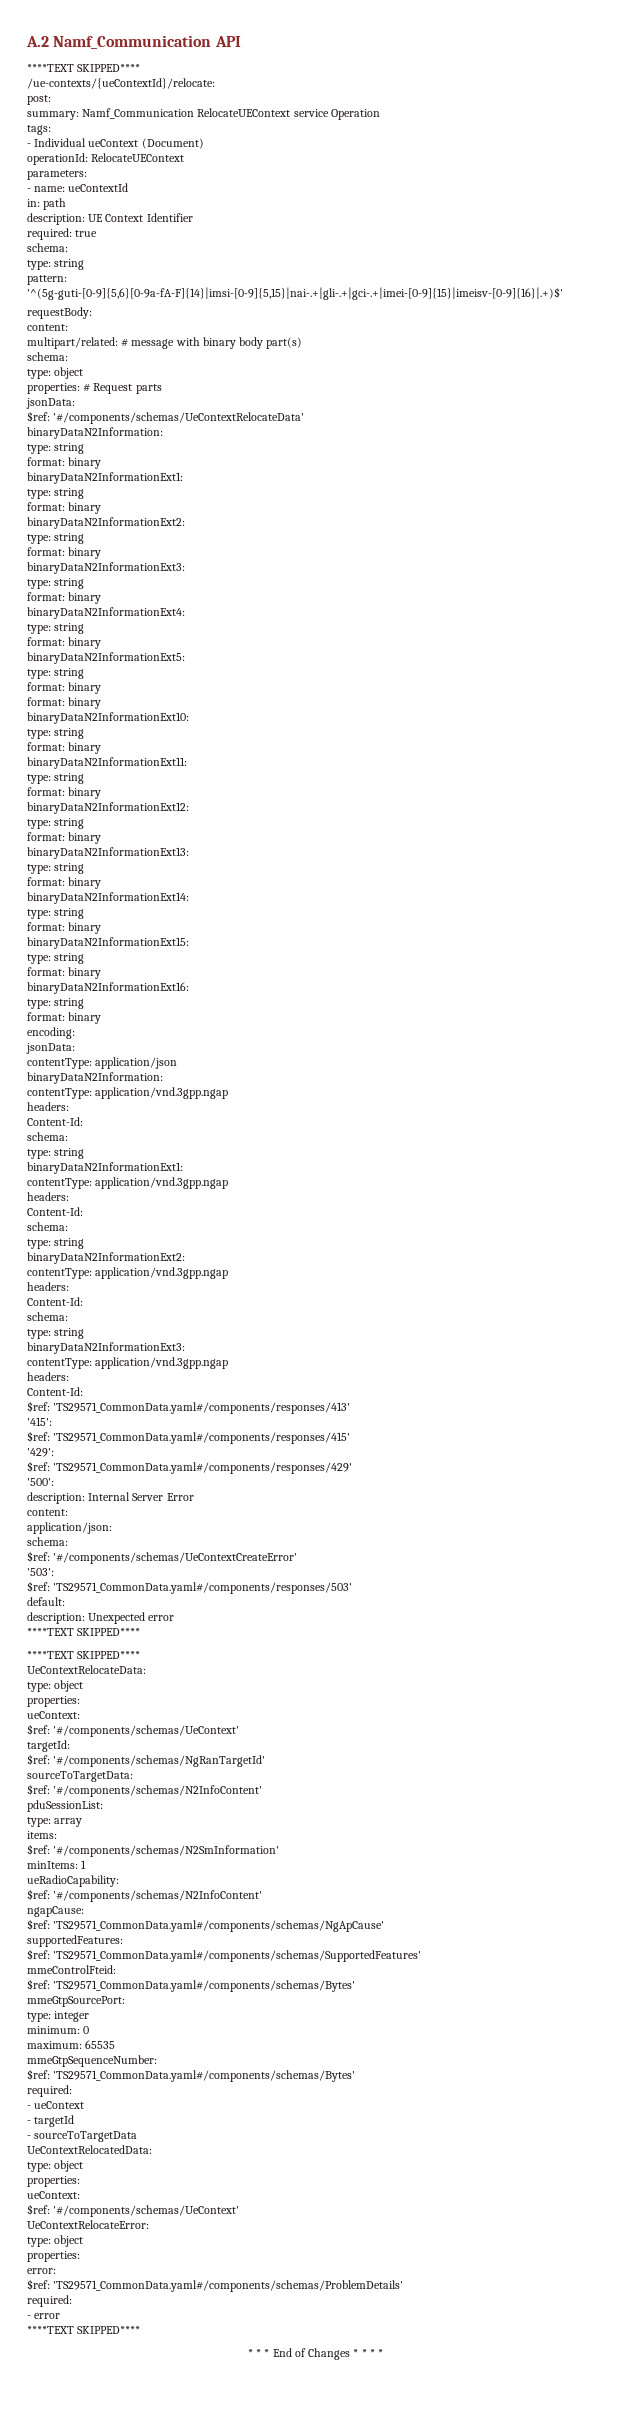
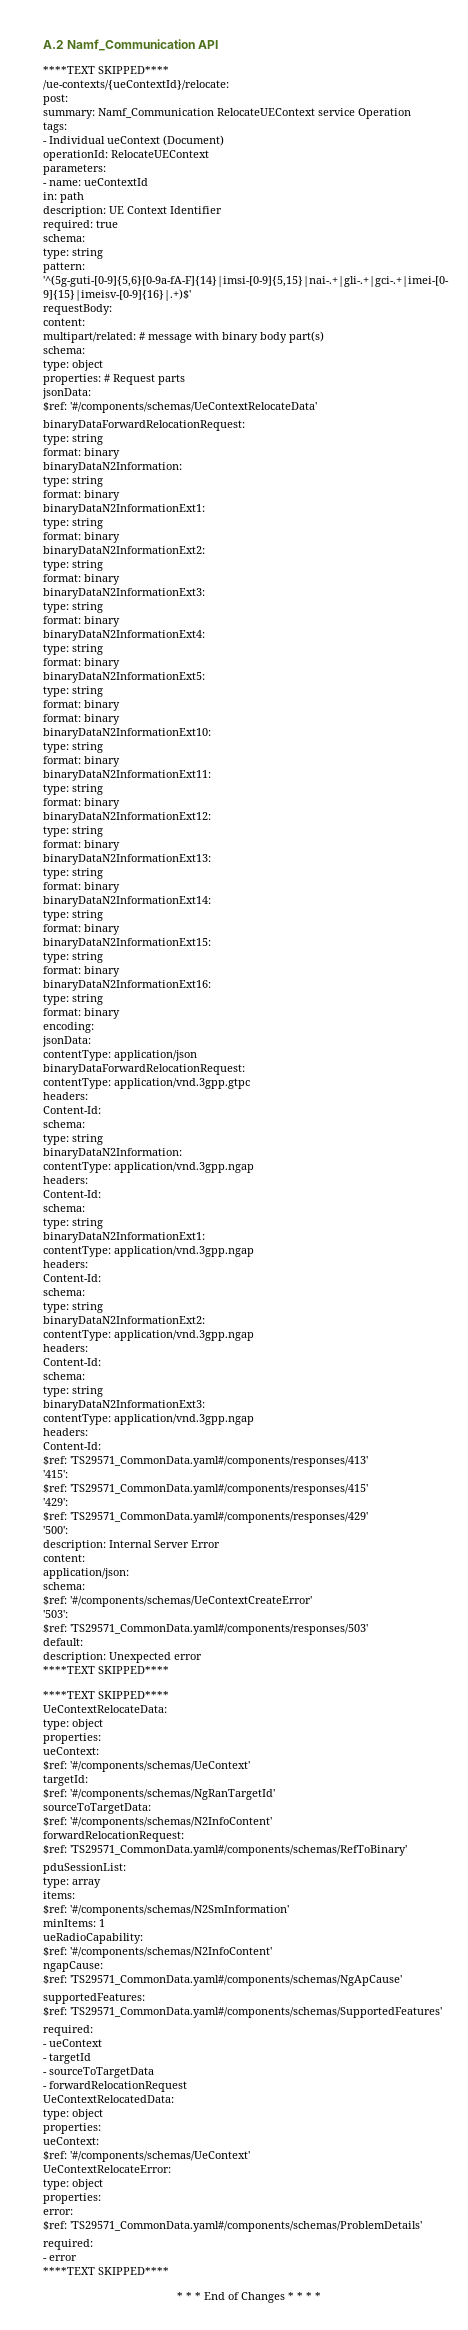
(305, 418) none -> [43,420,245,431] [43,434,103,445] [43,448,120,459] // binaryDataForwardRelocationRequest: // type: string // format: binary
(178, 1063) none -> [43,1064,245,1075] [43,1078,250,1089] [43,1092,88,1100] [43,1106,101,1114] [43,1120,85,1128] [43,1134,103,1145] // binaryDataForwardRelocationRequest: // contentType: application/vnd.3gpp.gtpc // headers: // Content-Id: // schema: // type: string
(263, 1791) none -> [43,1831,184,1842] [43,1845,407,1856] // forwardRelocationRequest: // $ref: 'TS29571_CommonData.yaml#/components/schemas/RefToBinary'
[27,1965,116,1974] [27,1979,356,1992] [27,1996,125,2007] [27,2011,90,2022] [27,2026,90,2034] [27,2040,116,2049] [27,2055,157,2067] [27,2069,356,2082] // mmeControlFteid: // $ref: 'TS29571_CommonData.yaml#/components/schemas/Bytes' // mmeGtpSourcePort: // type: integer // minimum: 0 // maximum: 65535 // mmeGtpSequenceNumber: // $ref: 'TS29571_CommonData.yaml#/components/schemas/Bytes' -> (442, 2012) none
(138, 2136) none -> [43,2081,187,2092] // - forwardRelocationRequest

